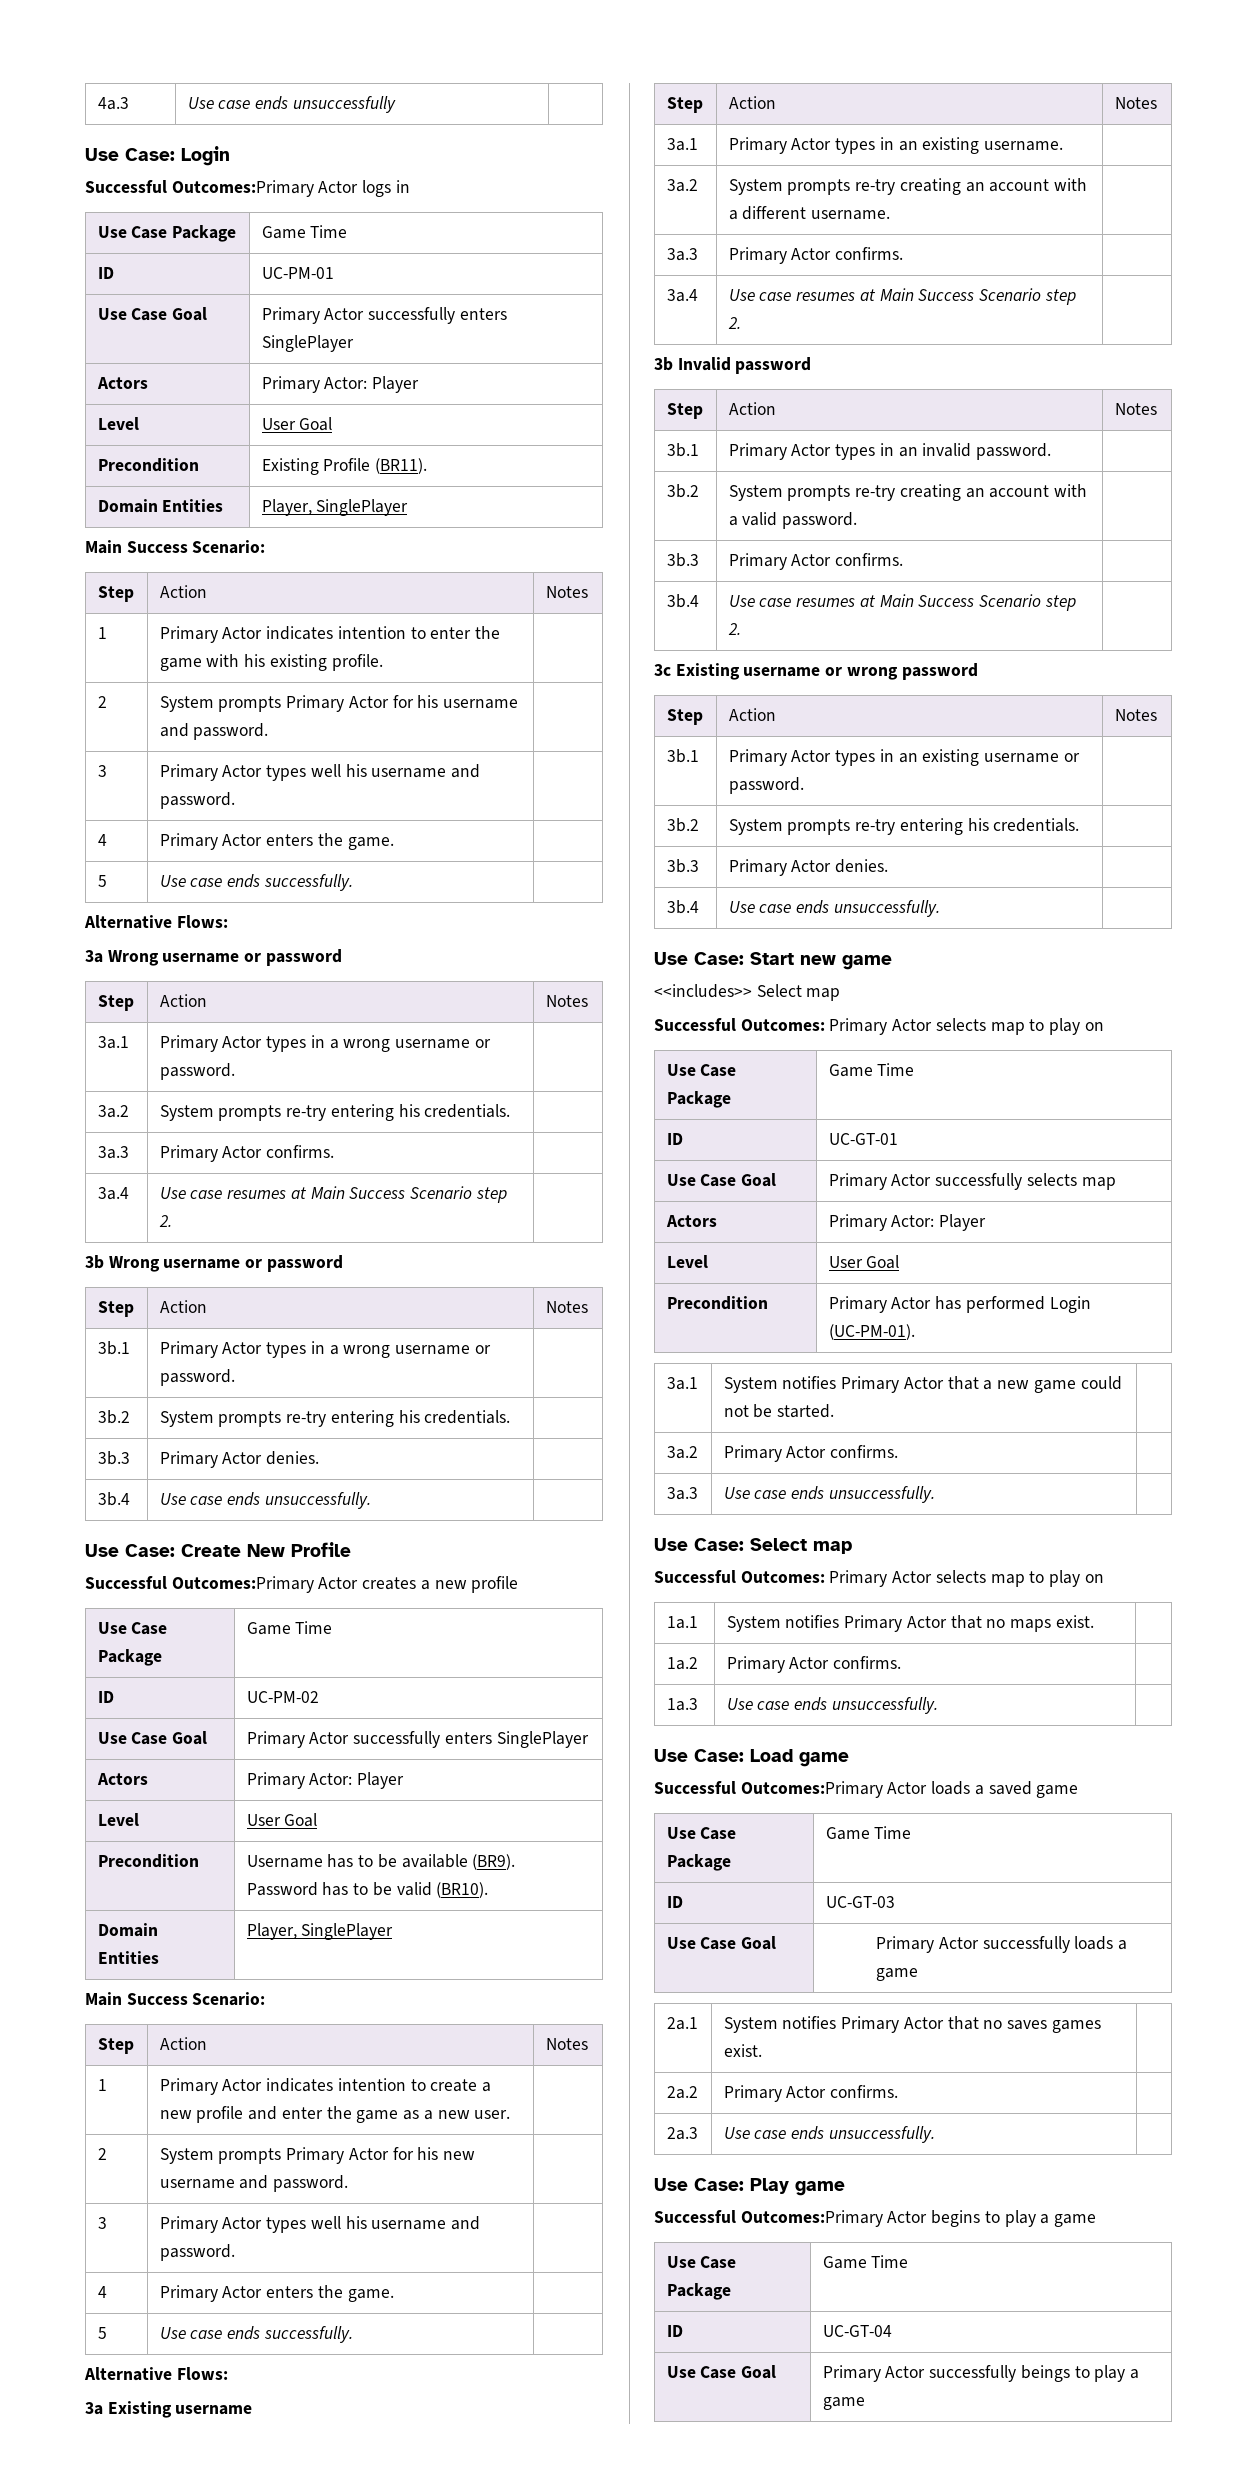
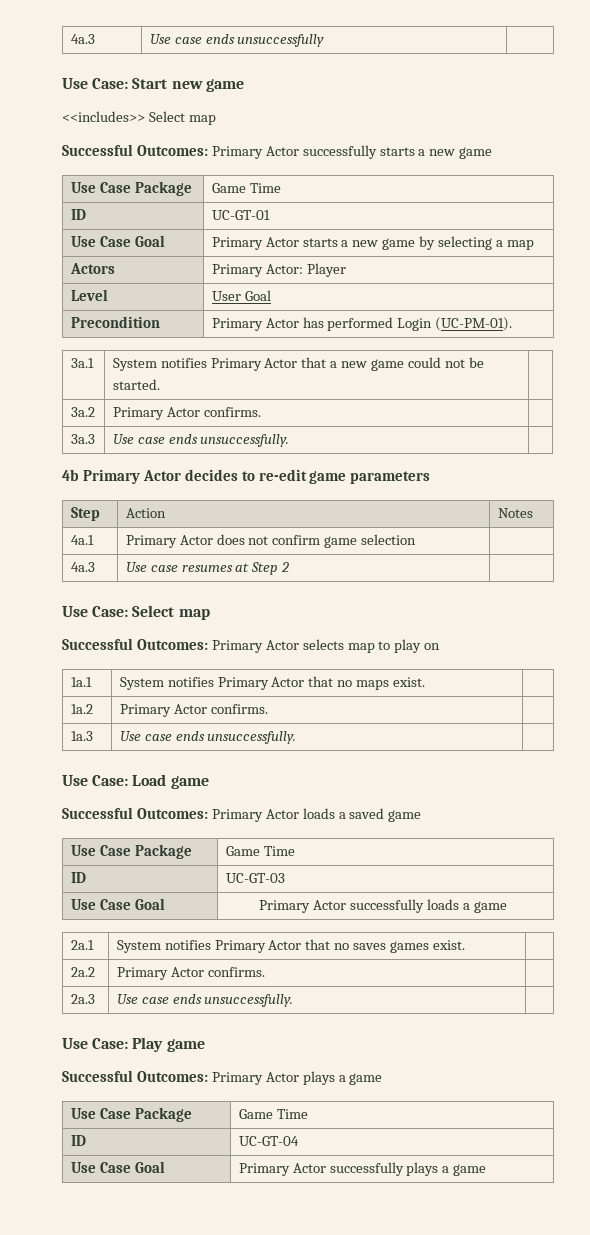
[85,146,230,166] [85,180,410,197] [97,225,237,242] [261,225,348,239] [97,267,114,279] [261,267,334,279] [97,307,208,321] [261,307,507,324] [261,335,354,352] [96,377,148,389] [261,376,420,393] [97,417,139,430] [261,417,333,431] [97,458,199,472] [261,458,428,475] [97,499,224,513] [261,499,409,516] [85,540,266,554] [97,586,134,602] [159,585,207,598] [545,586,588,598] [97,627,107,639] [159,626,501,643] [159,654,383,671] [97,696,107,708] [159,695,519,712] [159,723,269,740] [97,765,107,777] [159,764,481,781] [159,792,235,809] [97,834,107,846] [159,833,394,850] [97,875,107,887] [159,874,353,891] [84,915,228,929] [85,949,342,966] [97,995,134,1011] [159,994,207,1007] [545,995,588,1007] [97,1036,129,1049] [159,1035,491,1052] [159,1063,235,1080] [97,1105,129,1118] [159,1104,511,1121] [97,1146,129,1159] [159,1145,335,1162] [97,1187,129,1200] [159,1186,507,1203] [158,1215,172,1227] [85,1255,343,1272] [97,1301,134,1317] [159,1300,207,1313] [545,1301,588,1313] [97,1341,130,1355] [159,1341,491,1358] [159,1369,235,1386] [97,1410,130,1424] [159,1410,511,1427] [97,1451,130,1465] [159,1451,320,1468] [97,1492,130,1506] [159,1492,371,1509] [85,1542,351,1557] [85,1576,519,1593] [97,1622,168,1635] [97,1649,162,1666] [246,1621,333,1635] [97,1691,114,1703] [246,1691,319,1703] [97,1731,208,1745] [246,1731,589,1748] [96,1773,148,1785] [246,1772,405,1789] [97,1813,139,1826] [246,1813,318,1827] [97,1854,199,1868] [246,1854,516,1870] [246,1882,489,1898] [97,1923,158,1937] [97,1951,159,1964] [246,1923,394,1940] [85,1992,266,2006] [97,2038,134,2054] [159,2037,207,2050] [545,2038,588,2050] [97,2079,107,2091] [159,2078,492,2095] [159,2106,511,2123] [97,2148,107,2160] [159,2147,476,2164] [159,2175,349,2192] [97,2217,107,2229] [159,2216,481,2233] [159,2244,235,2261] [97,2286,107,2298] [159,2285,394,2302] [97,2327,107,2339] [159,2326,353,2343] [84,2367,228,2381] [85,2401,253,2418] [666,97,703,113] [728,96,776,109] [1114,97,1157,109] [666,138,698,151] [728,137,1064,154] [666,179,698,192] [728,178,1088,195] [728,206,891,220] [666,248,698,261] [728,247,904,264] [666,289,698,302] [728,288,1076,305] [727,317,741,329] [654,357,812,374] [666,403,703,419] [728,402,776,415] [1114,403,1157,415] [666,443,699,457] [728,443,1052,460] [666,484,699,498] [728,484,1088,501] [728,512,858,529] [666,553,699,567] [728,553,904,570] [666,594,699,608] [728,594,1076,611] [727,623,741,635] [654,663,978,680] [666,709,703,725] [728,708,776,721] [1114,709,1157,721] [666,749,699,763] [728,749,1080,766] [728,777,804,794] [666,818,699,832] [728,818,1080,835] [666,859,699,873] [728,859,889,876] [666,900,699,914] [728,900,940,917] // Use Case: Login // Successful Outcomes:Primary Actor logs in // Use Case Package | Game Time // ID | UC-PM-01 // Use Case Goal | Primary Actor successfully enters SinglePlayer // Actors | Primary Actor: Player // Level | User Goal // Precondition | Existing Profile (BR11). // Domain Entities | Player, SinglePlayer // Main Success Scenario: // Step | Action | Notes // 1 | Primary Actor indicates intention to enter the game with his existing profile. | // 2 | System prompts Primary Actor for his username and password. | // 3 | Primary Actor types well his username and password. | // 4 | Primary Actor enters the game. | // 5 | Use case ends successfully. | // Alternative Flows: // 3a Wrong username or password // Step | Action | Notes // 3a.1 | Primary Actor types in a wrong username or password. | // 3a.2 | System prompts re-try entering his credentials. | // 3a.3 | Primary Actor confirms. | // 3a.4 | Use case resumes at Main Success Scenario step 2. | // 3b Wrong username or password // Step | Action | Notes // 3b.1 | Primary Actor types in a wrong username or password. | // 3b.2 | System prompts re-try entering his credentials. | // 3b.3 | Primary Actor denies. | // 3b.4 | Use case ends unsuccessfully. | // Use Case: Create New Profile // Successful Outcomes:Primary Actor creates a new profile // Use Case Package | Game Time // ID | UC-PM-02 // Use Case Goal | Primary Actor successfully enters SinglePlayer // Actors | Primary Actor: Player // Level | User Goal // Precondition | Username has to be available (BR9). Password has to be valid (BR10). // Domain Entities | Player, SinglePlayer // Main Success Scenario: // Step | Action | Notes // 1 | Primary Actor indicates intention to create a new profile and enter the game as a new user. | // 2 | System prompts Primary Actor for his new username and password. | // 3 | Primary Actor types well his username and password. | // 4 | Primary Actor enters the game. | // 5 | Use case ends successfully. | // Alternative Flows: // 3a Existing username // Step | Action | Notes // 3a.1 | Primary Actor types in an existing username. | // 3a.2 | System prompts re-try creating an account with a different username. | // 3a.3 | Primary Actor confirms. | // 3a.4 | Use case resumes at Main Success Scenario step 2. | // 3b Invalid password // Step | Action | Notes // 3b.1 | Primary Actor types in an invalid password. | // 3b.2 | System prompts re-try creating an account with a valid password. | // 3b.3 | Primary Actor confirms. | // 3b.4 | Use case resumes at Main Success Scenario step 2. | // 3c Existing username or wrong password // Step | Action | Notes // 3b.1 | Primary Actor types in an existing username or password. | // 3b.2 | System prompts re-try entering his credentials. | // 3b.3 | Primary Actor denies. | // 3b.4 | Use case ends unsuccessfully. | -> (325, 40) none
[935,1018,1104,1035] selects map to play on -> [302,145,493,159] successfully starts a new game
[935,1173,1077,1190] successfully selects -> [302,236,504,250] starts a new game by selecting a
(935, 1494) none -> [62,469,431,484] [70,507,100,521] [125,508,166,518] [497,508,533,518] [70,535,94,545] [125,534,417,548] [70,562,95,572] [125,562,290,575] // 4b Primary Actor decides to re-edit game parameters // Step | Action | Notes // 4a.1 | Primary Actor does not confirm game selection | // 4a.3 | Use case resumes at Step 2 |
[740,1781,883,1798] Outcomes:Primary -> [136,808,263,822] Outcomes: Primary
[740,2210,1036,2227] Outcomes:Primary Actor begins to play -> [136,1071,335,1085] Outcomes: Primary Actor plays
[1020,2365,1126,2382] beings to play -> [406,1162,439,1176] plays

